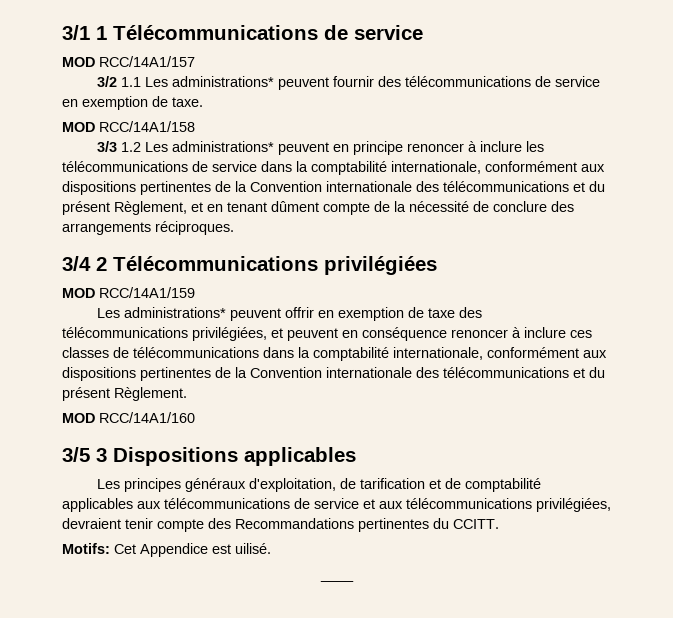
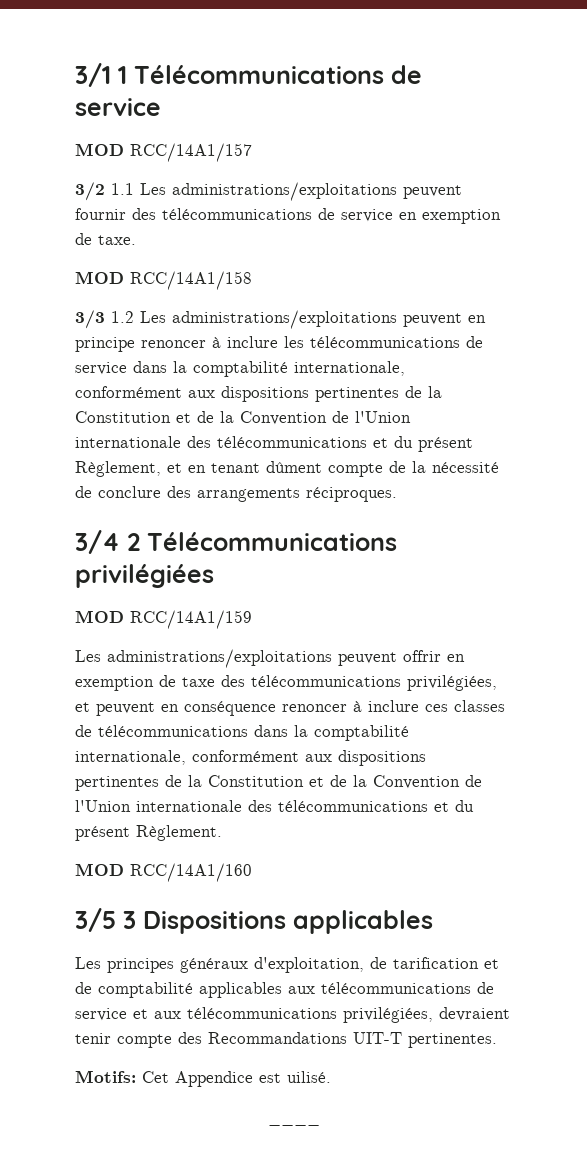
[171,76,274,87] administrations* -> [172,182,397,201] administrations/exploitations
[171,141,274,152] administrations* -> [172,310,397,329] administrations/exploitations
[250,181,322,192] Convention -> [75,411,411,425] Constitution et de la Convention de l'Union
[123,307,226,318] administrations* -> [107,649,332,668] administrations/exploitations
[250,367,322,378] Convention -> [208,775,482,789] [75,800,131,812] Constitution et de la Convention de l'Union
[358,518,499,532] pertinentes du CCITT. -> [353,1032,497,1048] UIT-T pertinentes.

